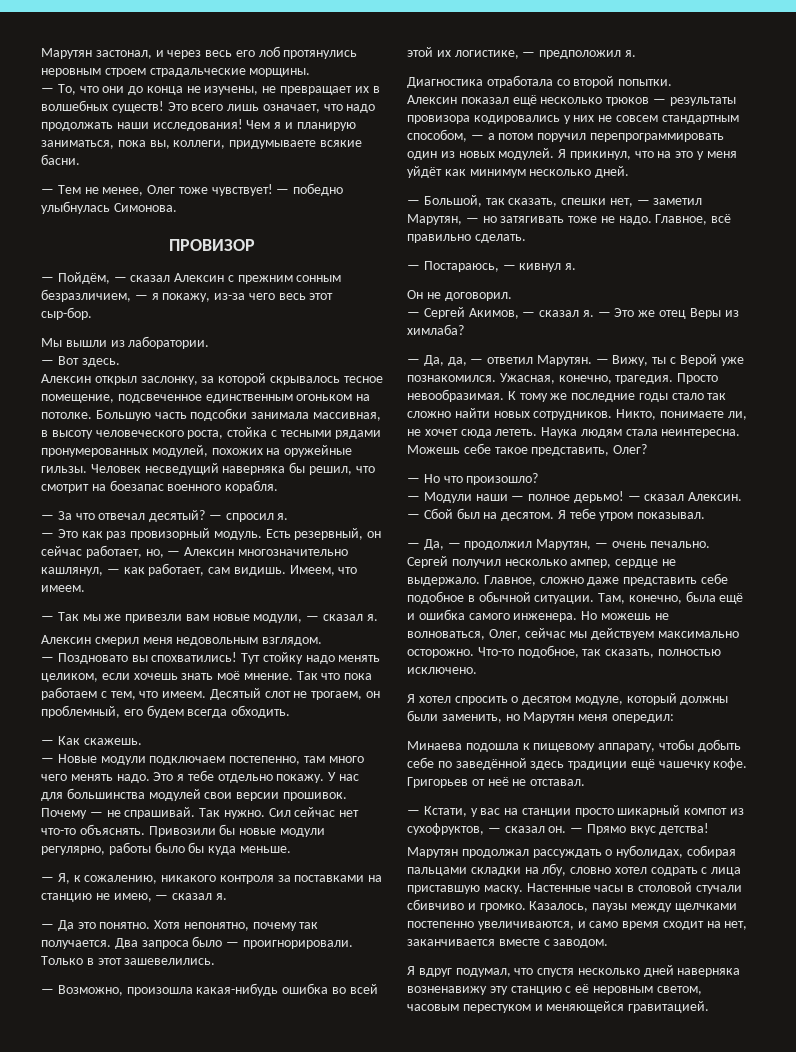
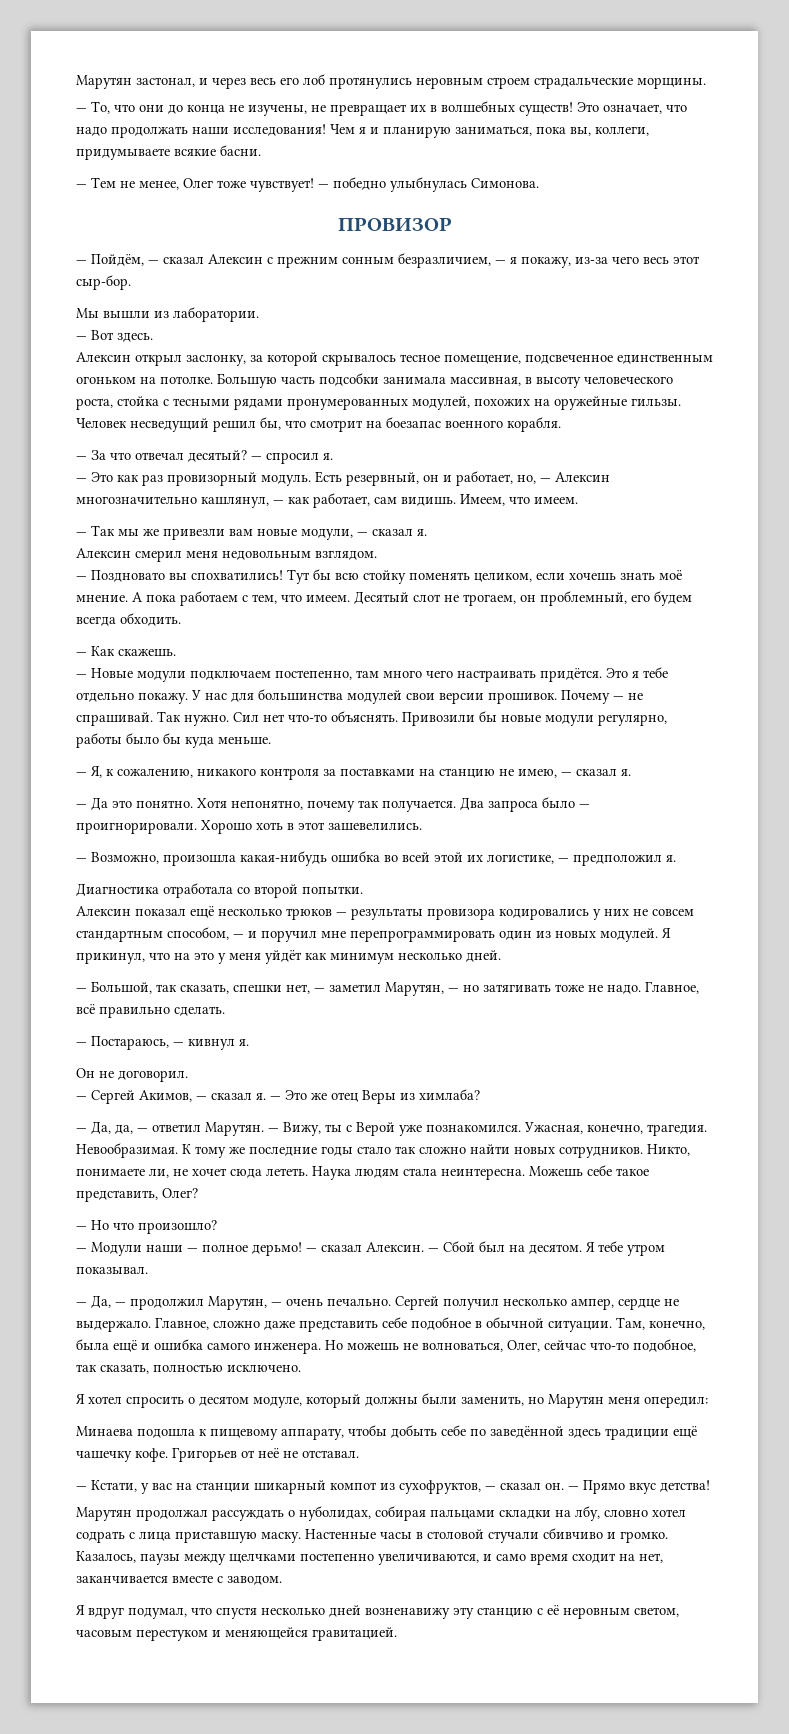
[191,104,260,111] всего лишь -> (599, 107) none
[222,462,352,475] наверняка бы решил, -> [213,417,281,432] решил бы,
[41,546,82,556] сейчас -> [443,475,452,482] и
[262,652,381,664] стойку надо менять -> [313,569,470,584] бы всю стойку поменять
[296,671,341,680] Так что -> [132,592,143,602] А
[70,774,150,783] менять надо. -> [457,668,602,682] настраивать придётся.
[294,807,336,817] сейчас -> (259, 717) none
[41,956,83,965] Только -> [201,820,283,834] Хорошо хоть
[487,133,587,142] а потом поручил -> [248,930,346,942] и поручил мне
[677,373,719,384] [407,389,504,402] Просто невообразимая. -> [76,1143,178,1158] Невообразимая.
[569,628,739,640] [407,647,514,658] мы действуем максимально осторожно. Что-то -> [590,1342,629,1350] что-то
[574,808,614,817] просто -> (250, 1487) none
[677,968,741,977] наверняка -> (361, 1611) none

